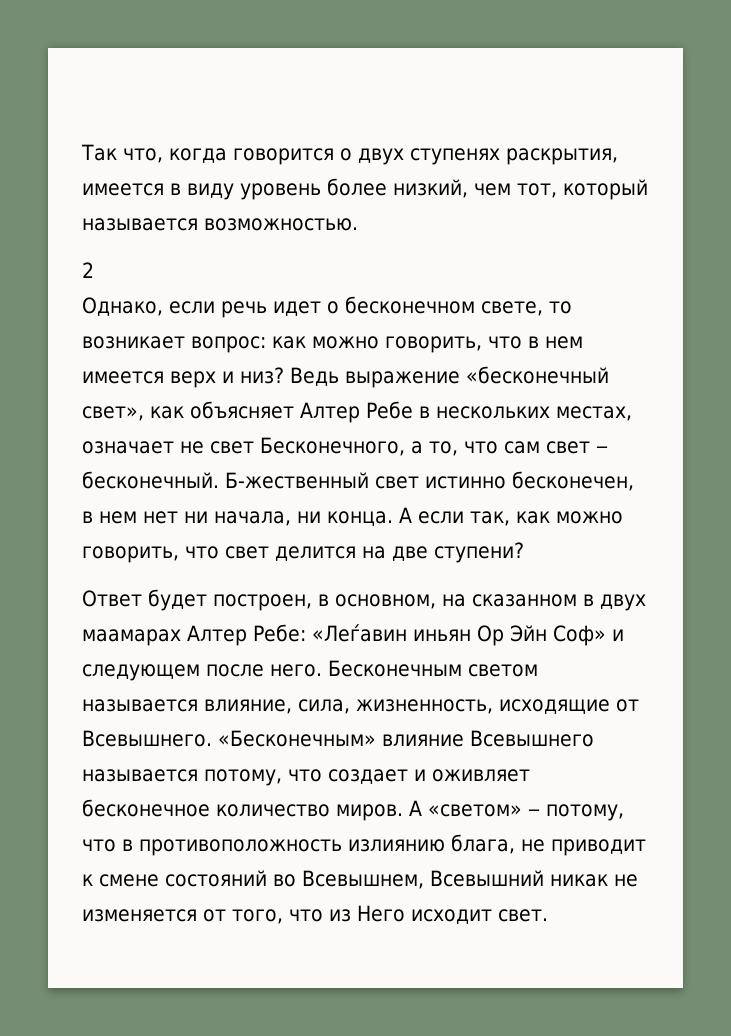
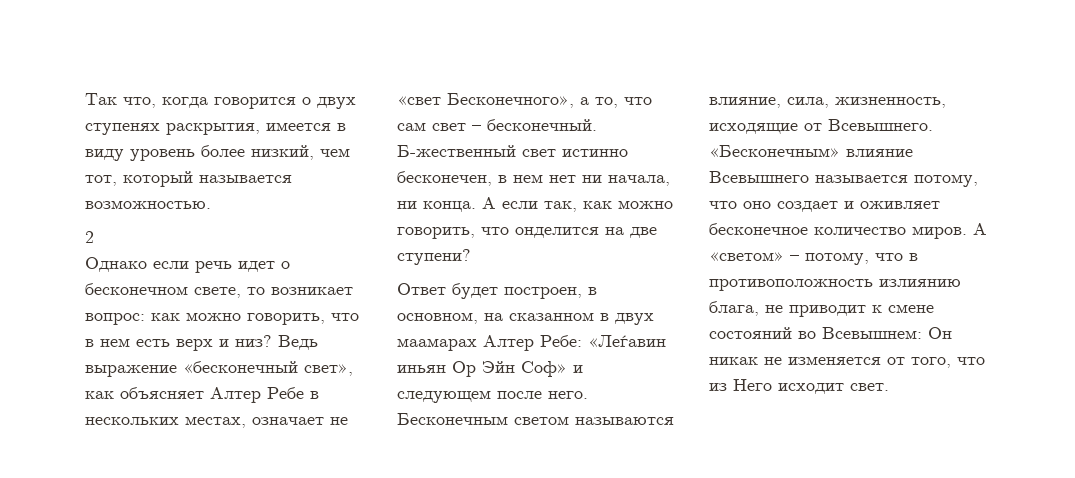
[82,297,163,316] Однако, -> [85,257,147,272] Однако
[82,371,164,384] имеется -> [136,339,170,347] есть
[210,437,405,456] свет Бесконечного, -> [397,93,574,108] «свет Бесконечного»,
[225,546,356,561] свет делится -> [515,227,599,238] онделится
[82,699,198,712] называется -> [575,417,674,425] называются
(322, 775) none -> [743,201,771,209] оно
[302,870,544,889] Всевышнем, Всевышний -> [822,327,952,339] Всевышнем: Он

